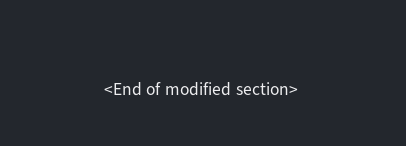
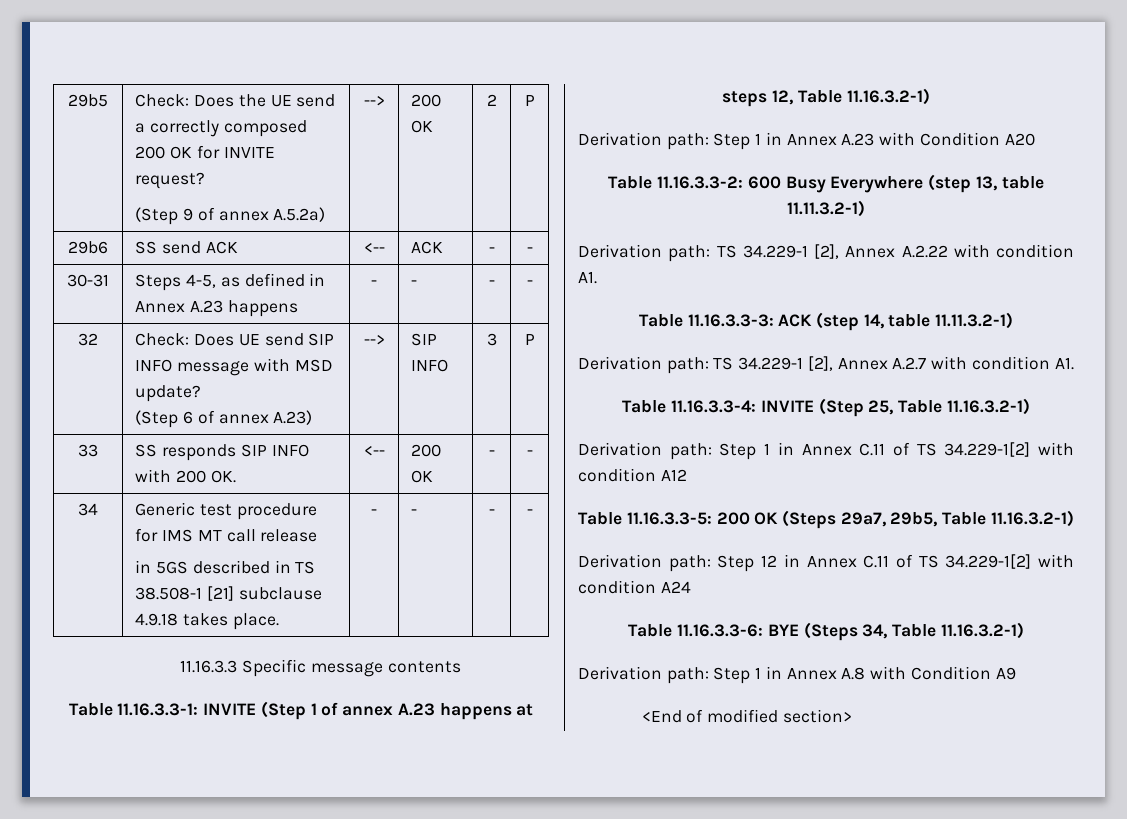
(103, 89) none -> [68,94,108,107] [135,94,336,107] [135,120,307,137] [135,145,275,159] [135,172,206,189] [135,207,326,225] [363,96,385,106] [411,94,442,107] [411,120,434,133] [486,94,497,106] [524,95,535,106] [68,241,108,254] [135,241,238,254] [363,243,385,253] [411,241,444,254] [488,247,495,253] [526,247,533,253] [67,274,109,287] [135,273,326,291] [135,300,298,317] [371,280,377,286] [411,280,418,286] [488,280,495,286] [526,280,533,286] [78,333,98,346] [135,333,335,346] [135,358,333,376] [135,385,202,402] [135,410,313,428] [363,335,385,345] [411,333,438,346] [411,359,449,372] [486,333,497,346] [524,334,535,345] [78,444,98,457] [135,444,309,461] [135,469,236,483] [363,446,385,456] [411,444,442,457] [411,470,434,483] [488,450,495,456] [526,450,533,456] [78,503,98,516] [135,502,317,520] [135,528,318,542] [135,560,316,574] [135,586,322,601] [135,613,279,630] [371,509,377,515] [411,509,418,515] [488,509,495,515] [526,509,533,515] [180,659,461,677] [68,701,534,720] [722,88,930,107] [578,132,1035,150] [608,174,1044,193] [787,200,865,217] [578,244,1074,262] [578,271,597,284] [638,312,1014,331] [578,356,1074,374] [622,398,1030,417] [578,442,1074,460] [578,468,687,482] [578,510,1074,529] [578,554,1074,572] [578,580,691,594] [628,622,1024,641] [578,666,1016,684] 29b5 | Check: Does the UE send a correctly composed 200 OK for INVITE request? // (Step 9 of annex A.5.2a) | --> | 200 OK | 2 | P // 29b6 | SS send ACK | <-- | ACK | - | - // 30-31 | Steps 4-5, as defined in Annex A.23 happens | - | - | - | - // 32 | Check: Does UE send SIP INFO message with MSD update? // (Step 6 of annex A.23) | --> | SIP INFO | 3 | P // 33 | SS responds SIP INFO with 200 OK. | <-- | 200 OK | - | - // 34 | Generic test procedure for IMS MT call release // in 5GS described in TS 38.508-1 [21] subclause 4.9.18 takes place. | - | - | - | - // 11.16.3.3 Specific message contents // Table 11.16.3.3-1: INVITE (Step 1 of annex A.23 happens at steps 12, Table 11.16.3.2-1) // Derivation path: Step 1 in Annex A.23 with Condition A20 // Table 11.16.3.3-2: 600 Busy Everywhere (step 13, table 11.11.3.2-1) // Derivation path: TS 34.229-1 [2], Annex A.2.22 with condition A1. // Table 11.16.3.3-3: ACK (step 14, table 11.11.3.2-1) // Derivation path: TS 34.229-1 [2], Annex A.2.7 with condition A1. // Table 11.16.3.3-4: INVITE (Step 25, Table 11.16.3.2-1) // Derivation path: Step 1 in Annex C.11 of TS 34.229-1[2] with condition A12 // Table 11.16.3.3-5: 200 OK (Steps 29a7, 29b5, Table 11.16.3.2-1) // Derivation path: Step 12 in Annex C.11 of TS 34.229-1[2] with condition A24 // Table 11.16.3.3-6: BYE (Steps 34, Table 11.16.3.2-1) // Derivation path: Step 1 in Annex A.8 with Condition A9 //

